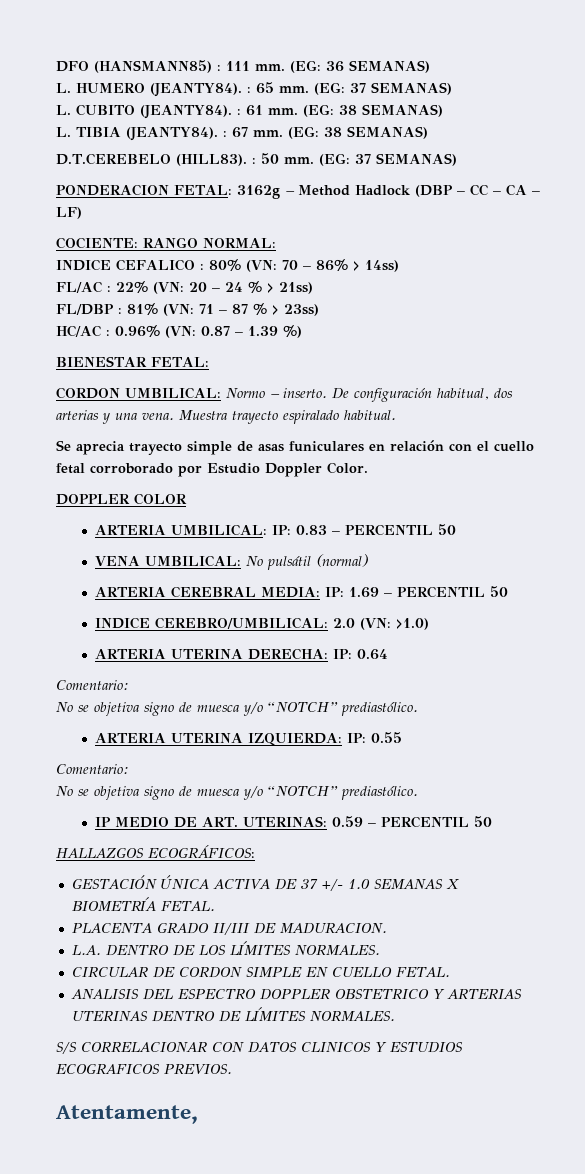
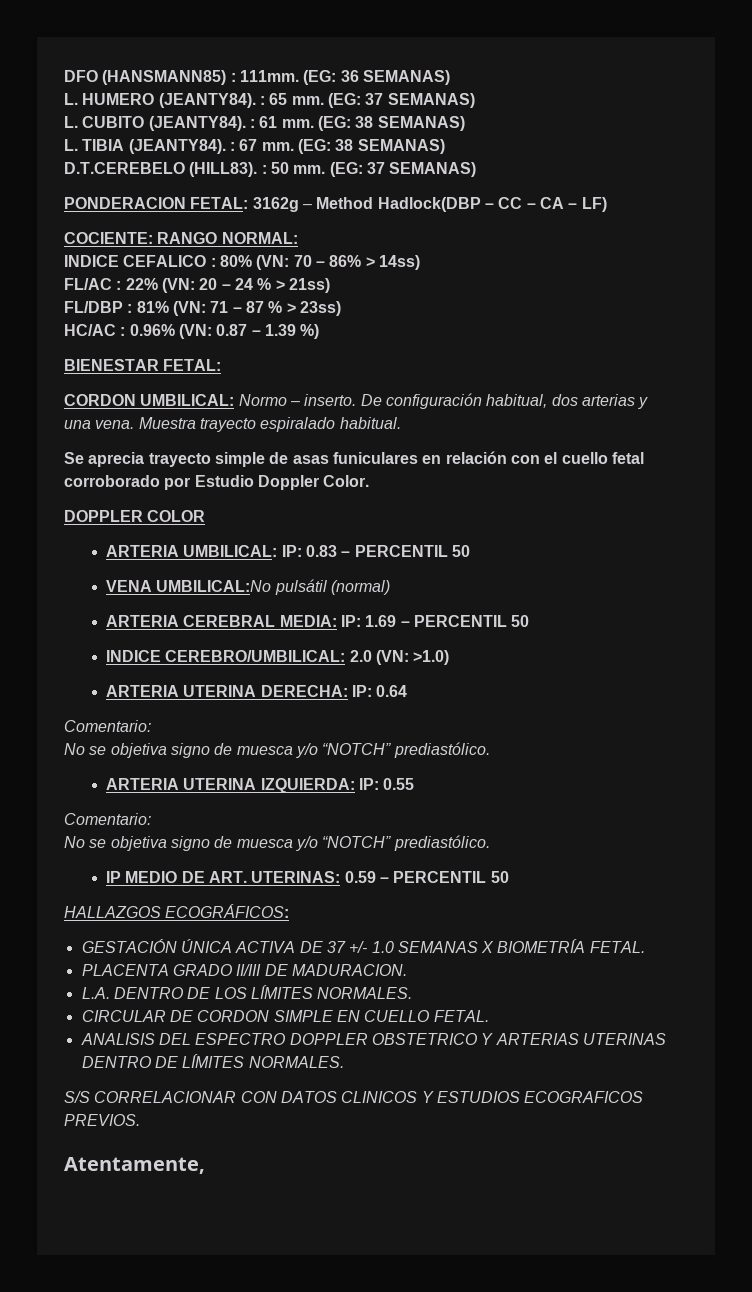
[226,61,285,71] 111 mm. -> [239,70,299,82] 111mm.
[354,185,452,197] Hadlock (DBP -> [377,197,481,212] Hadlock(DBP
[145,555,264,567] UMBILICAL: No -> [156,580,272,592] UMBILICAL:No

